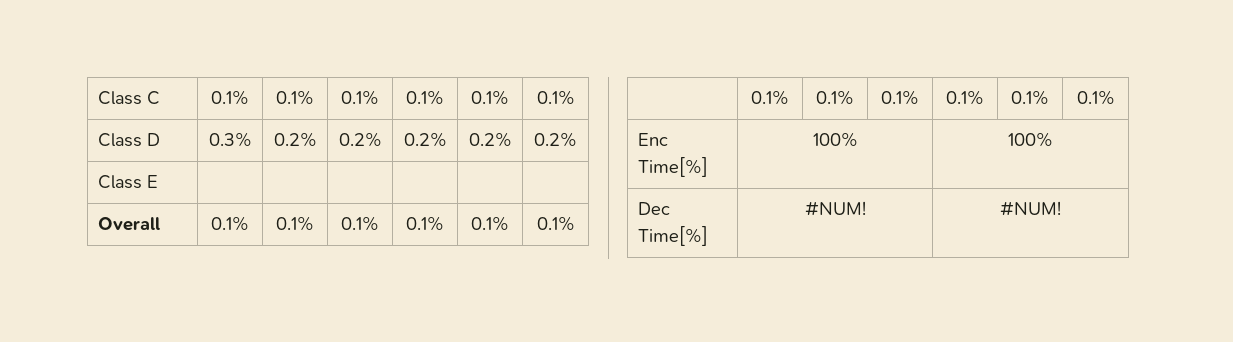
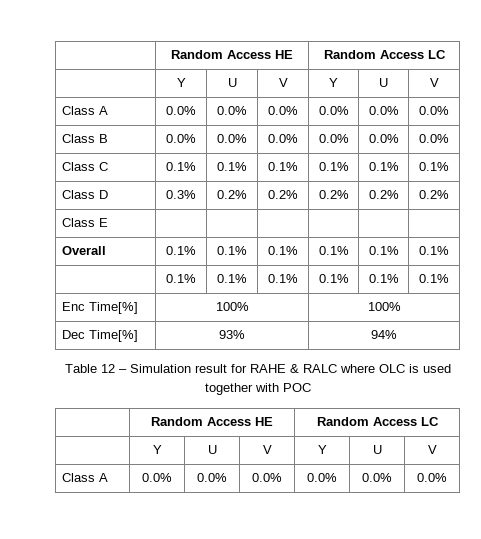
(97, 98) none -> [171,50,293,59] [323,50,446,59] [176,78,186,87] [227,78,237,87] [278,78,288,87] [329,78,338,87] [379,78,388,87] [429,78,439,87] [62,106,109,115] [166,106,196,115] [217,106,247,115] [268,106,298,115] [318,106,349,115] [368,106,399,115] [419,106,449,115] [62,134,109,143] [166,134,196,143] [217,134,247,143] [268,134,298,143] [318,134,349,143] [368,134,399,143] [419,134,449,143] | Random Access HE | Random Access LC // | Y | U | V | Y | U | V // Class A | 0.0% | 0.0% | 0.0% | 0.0% | 0.0% | 0.0% // Class B | 0.0% | 0.0% | 0.0% | 0.0% | 0.0% | 0.0% //
[804,201,866,216] [1000,201,1061,216] #NUM! | #NUM! -> [219,330,245,339] [371,330,397,339] [64,364,451,373] [204,383,311,395] [151,417,273,426] [316,417,439,426] [152,445,162,454] [207,445,217,454] [262,445,272,454] [317,445,327,454] [372,445,382,454] [427,445,437,454] [62,473,109,482] [142,473,172,482] [197,473,227,482] [252,473,282,482] [307,473,337,482] [362,473,392,482] [417,473,447,482] 93% | 94% // Table 12 – Simulation result for RAHE & RALC where OLC is used together with POC // | Random Access HE | Random Access LC // | Y | U | V | Y | U | V // Class A | 0.0% | 0.0% | 0.0% | 0.0% | 0.0% | 0.0%

